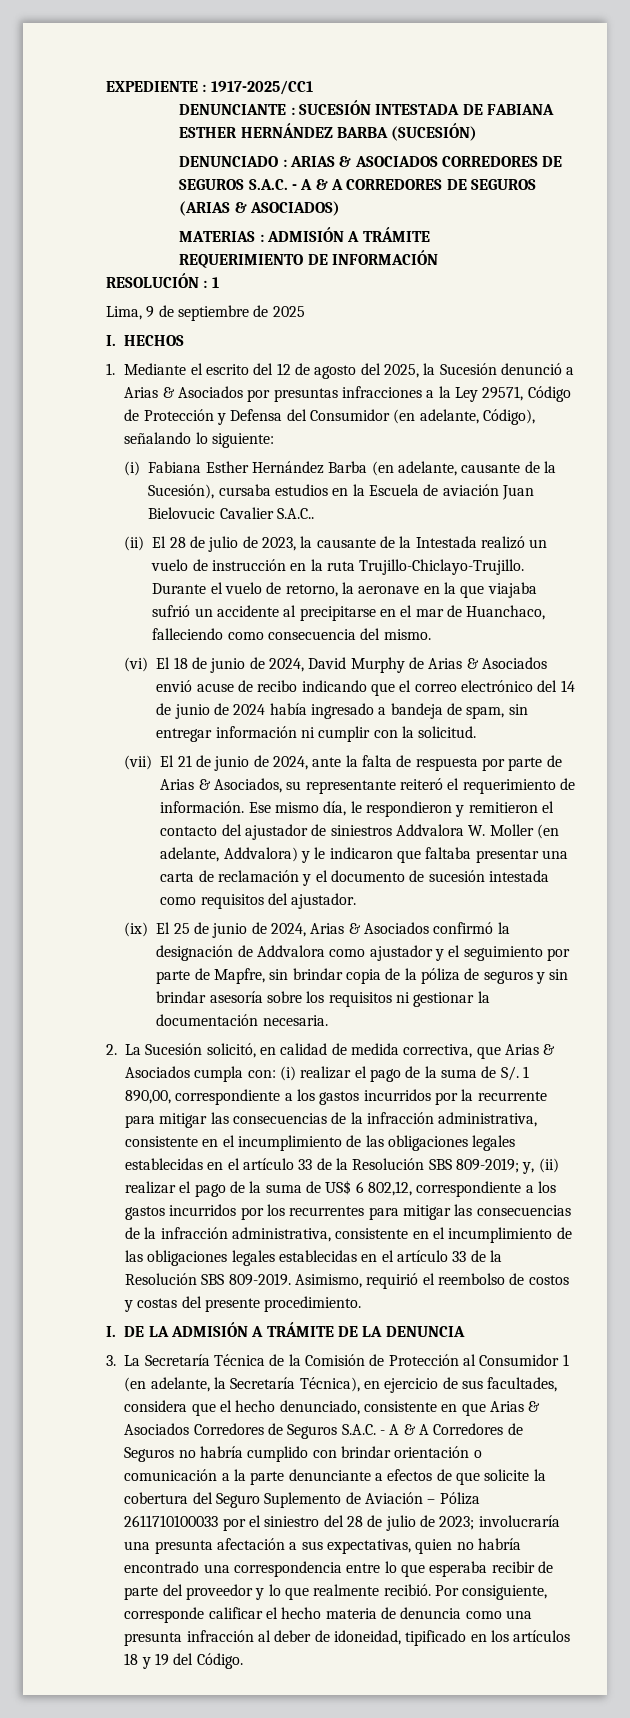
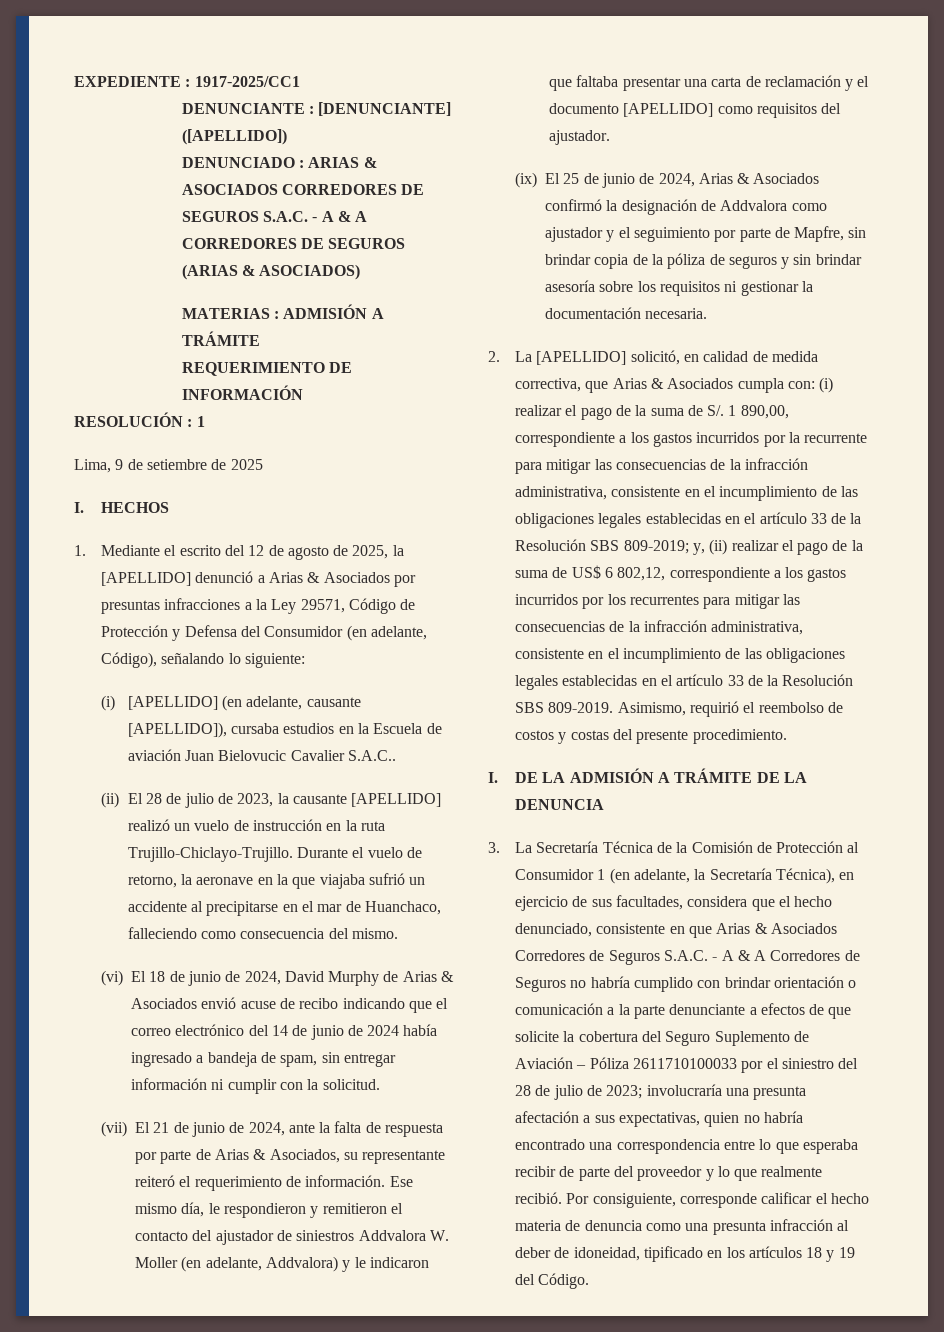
[299,100,555,115] [179,123,478,141] SUCESIÓN INTESTADA DE FABIANA ESTHER HERNÁNDEZ BARBA (SUCESIÓN) -> [318,102,452,116] [181,129,287,145] [DENUNCIANTE] ([APELLIDO])
[177,305,249,321] septiembre -> [146,459,207,470] setiembre
[360,363,381,375] del -> [333,545,349,556] de
[439,363,497,375] Sucesión -> [100,572,191,586] [APELLIDO]
[148,461,556,476] [148,484,215,499] Fabiana Esther Hernández Barba (en adelante, causante de la Sucesión), -> [127,695,361,711] [127,722,227,738] [APELLIDO] (en adelante, causante [APELLIDO]),
[379,536,477,548] de la Intestada -> [351,793,442,807] [APELLIDO]
[409,870,549,882] de sucesión intestada -> [623,103,714,117] [APELLIDO]
[145,1043,203,1055] Sucesión -> [536,351,627,365] [APELLIDO]

